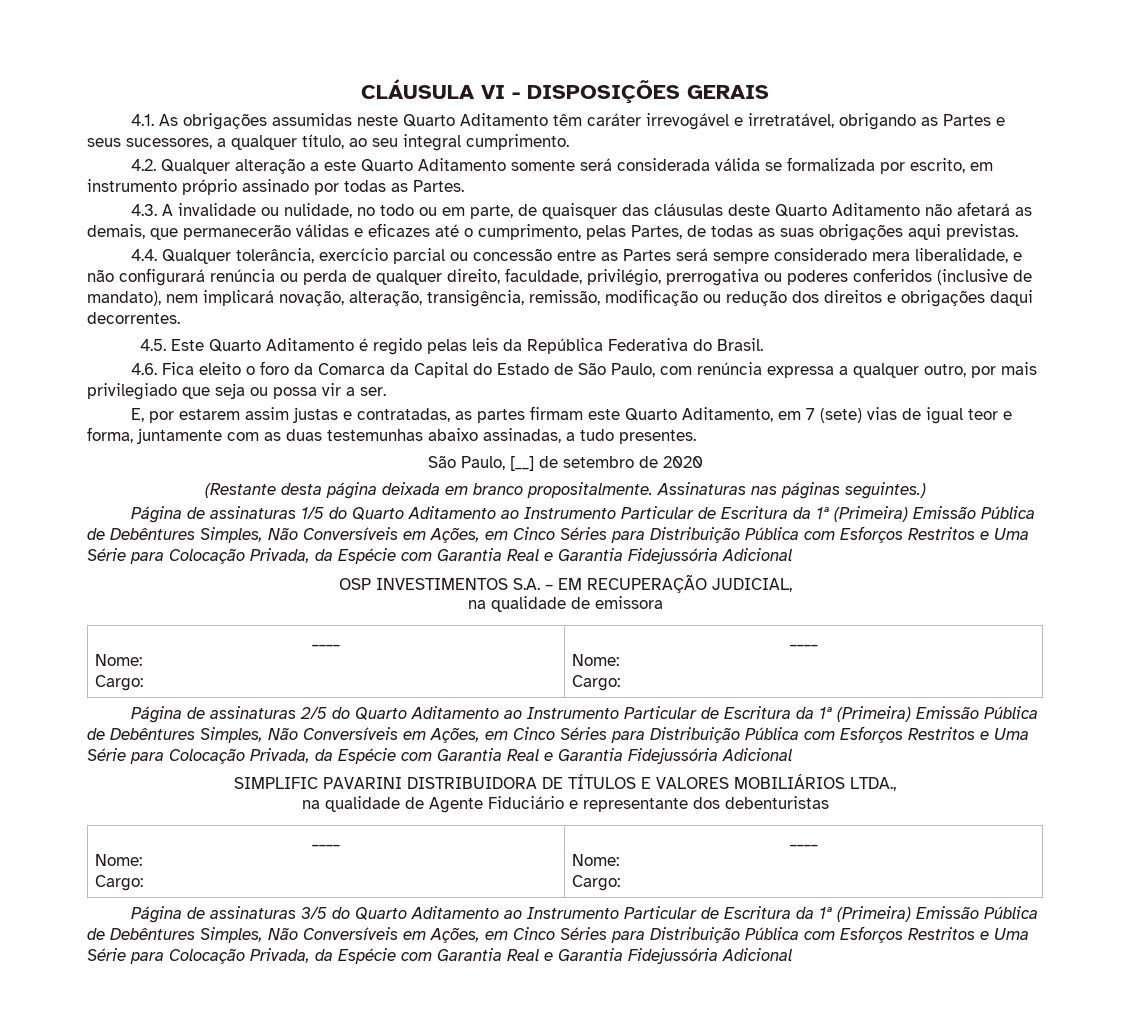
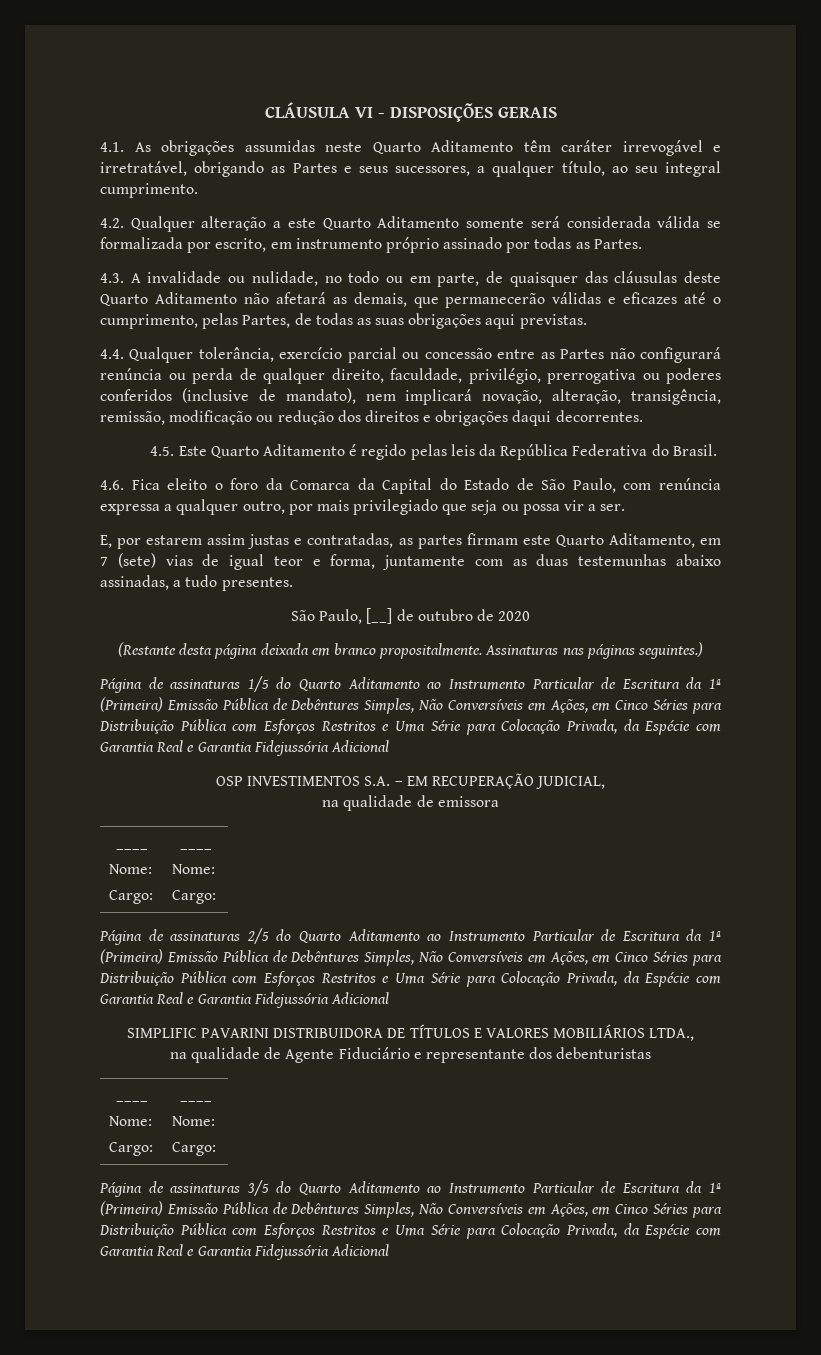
[675,248,1022,264] será sempre considerado mera liberalidade, e -> (605, 354) none
[562,456,634,468] setembro -> [417,609,473,621] outubro

